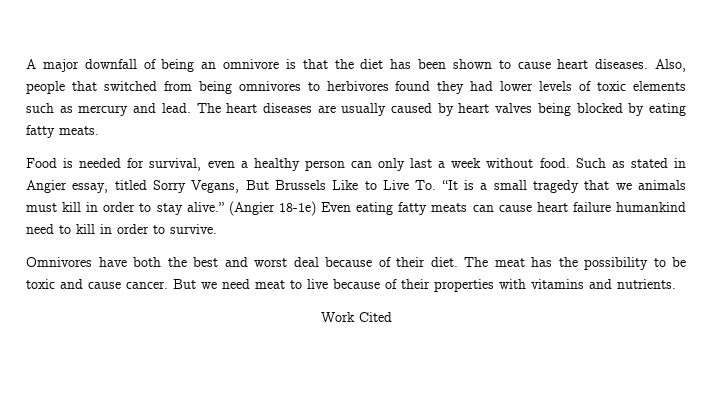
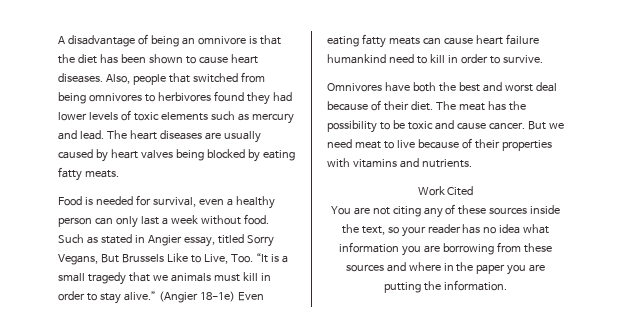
[42,59,137,72] major downfall -> [67,35,135,47] disadvantage
[382,180,437,190] Live To. -> [203,254,253,264] Live, Too.
(392, 317) none -> [330,204,561,218] [341,224,550,237] [339,242,552,256] [345,262,546,275] [384,280,507,293] // You are not citing any of these sources inside the text, so your reader has no idea what information you are borrowing from these sources and where in the paper you are putting the information.

